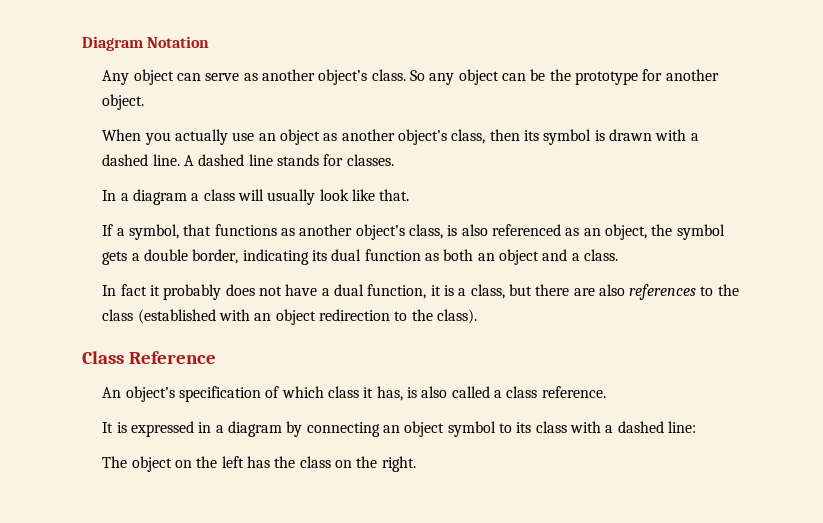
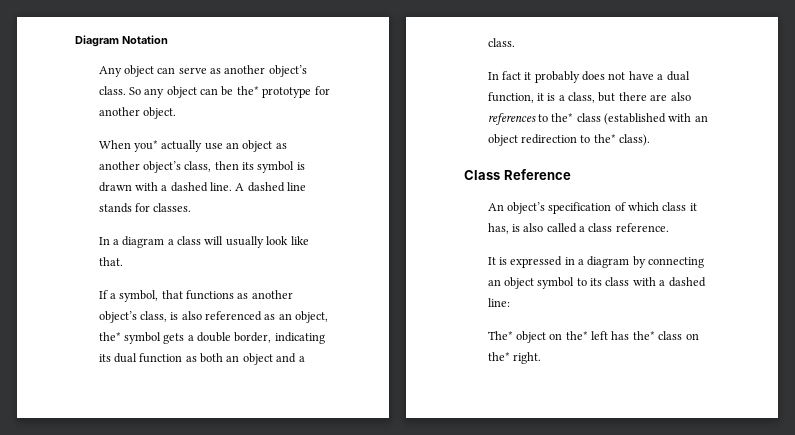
[549,69,571,81] the -> [236,86,259,95] the*
[144,132,171,145] you -> [133,140,158,152] you*
[651,224,673,236] the -> [98,332,121,341] the*
[717,284,739,296] the -> [551,113,574,122] the*
[411,309,433,321] the -> [593,134,616,143] the*
[102,456,128,468] The -> [487,331,513,340] The*
[196,456,218,468] the -> [565,331,588,340] the*
[274,456,296,468] the -> [632,331,655,340] the*
[356,456,378,468] the -> [487,352,510,361] the*

